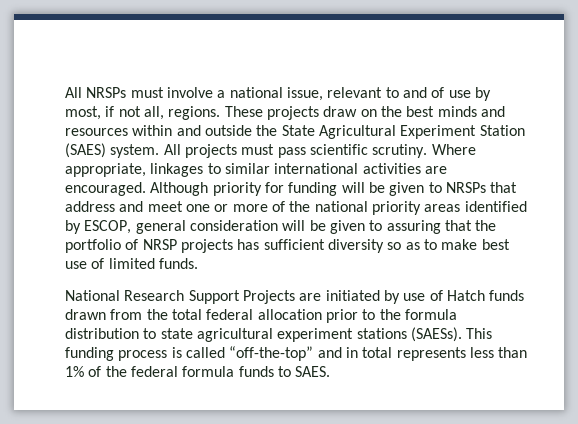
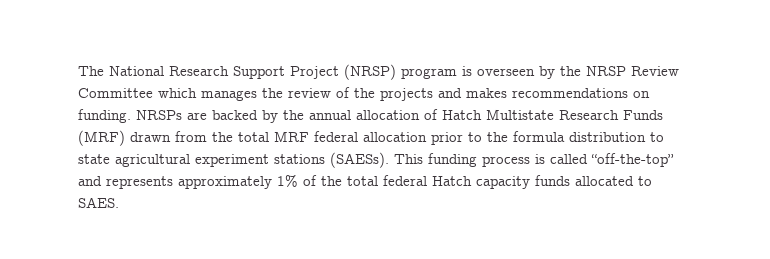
[65,87,491,101] [65,106,505,120] [65,125,525,139] [65,143,476,158] [65,163,447,177] [65,182,518,196] [65,201,527,215] [65,220,497,234] [65,239,510,253] [65,258,198,269] [65,290,525,304] All NRSPs must involve a national issue, relevant to and of use by most, if not all, regions. These projects draw on the best minds and resources within and outside the State Agricultural Experiment Station (SAES) system. All projects must pass scientific scrutiny. Where appropriate, linkages to similar international activities are encouraged. Although priority for funding will be given to NRSPs that address and meet one or more of the national priority areas identified by ESCOP, general consideration will be given to assuring that the portfolio of NRSP projects has sufficient diversity so as to make best use of limited funds. // National Research Support Projects are initiated by use of Hatch funds -> [78,64,679,80] [78,87,650,101] [78,109,663,123] [78,130,125,146] The National Research Support Project (NRSP) program is overseen by the NRSP Review Committee which manages the review of the projects and makes recommendations on funding. NRSPs are backed by the annual allocation of Hatch Multistate Research Funds (MRF)
(202, 314) none -> [274,131,309,142] MRF
[345,347,528,361] [65,366,274,377] in total represents less than 1% of the federal formula funds -> [106,174,634,189] represents approximately 1% of the total federal Hatch capacity funds allocated

